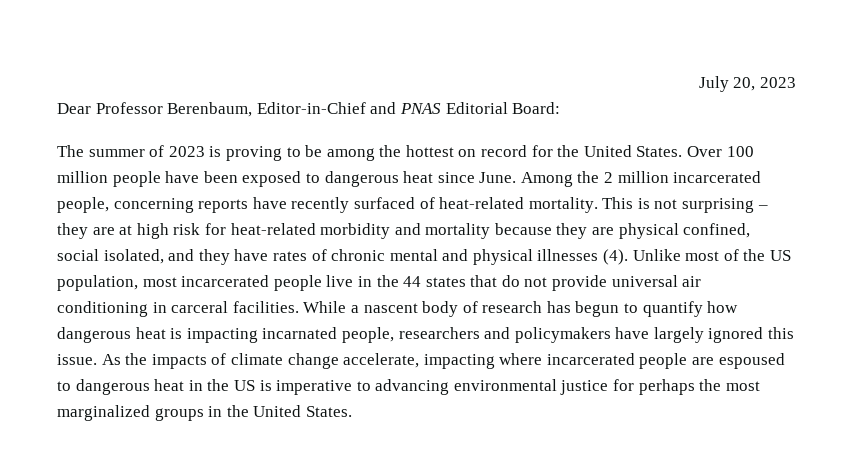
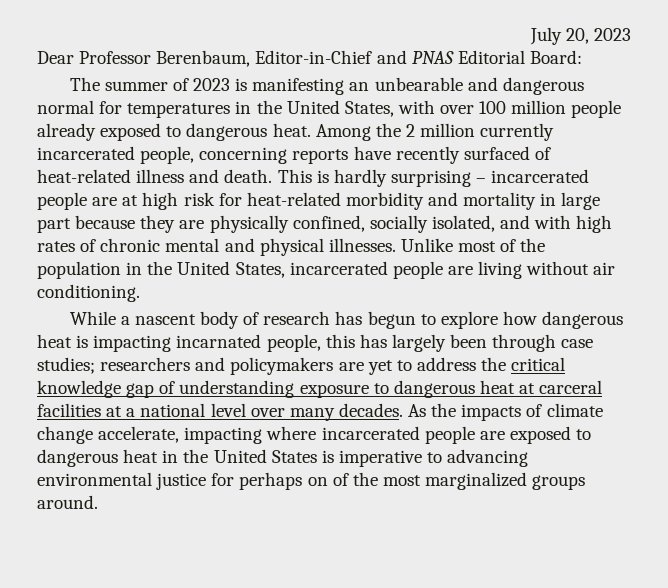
[225,145,723,161] proving to be among the hottest on record for the United States. Over -> [252,77,584,95] [37,100,475,118] manifesting an unbearable and dangerous normal for temperatures in the United States, with over
[165,171,517,187] have been exposed to dangerous heat since June. -> [37,123,311,141] already exposed to dangerous heat.
(669, 177) none -> [480,123,555,141] currently
[528,197,598,213] mortality. -> [136,169,273,183] illness and death.
[654,199,678,209] not -> [333,169,387,187] hardly
[57,223,88,239] they -> [491,169,590,183] [37,192,87,210] incarcerated people
[494,223,751,239] [57,249,269,265] because they are physical confined, social isolated, and they have -> [540,192,601,210] [37,215,613,233] in large part because they are physically confined, socially isolated, and with high
[537,249,629,265] illnesses (4). -> [328,238,396,252] illnesses.
[770,250,792,261] [57,275,702,291] [57,301,299,317] US population, most incarcerated people live in the 44 states that do not provide universal air conditioning in carceral facilities. -> [37,261,616,279] [37,284,140,302] population in the United States, incarcerated people are living without air conditioning. //
[642,301,703,317] quantify -> [440,311,498,329] explore
[398,327,795,343] [57,354,97,365] researchers and policymakers have largely ignored this issue. -> [325,334,594,352] [37,357,566,375] [37,380,603,398] [37,403,403,421] this has largely been through case studies; researchers and policymakers are yet to address the critical knowledge gap of understanding exposure to dangerous heat at carceral facilities at a national level over many decades.
[718,353,785,369] espoused -> [509,426,571,444] exposed
[233,380,255,391] US -> [213,449,317,463] United States
(695, 387) none -> [307,473,349,486] on of
[208,405,352,417] in the United States. -> [37,495,98,509] around.

